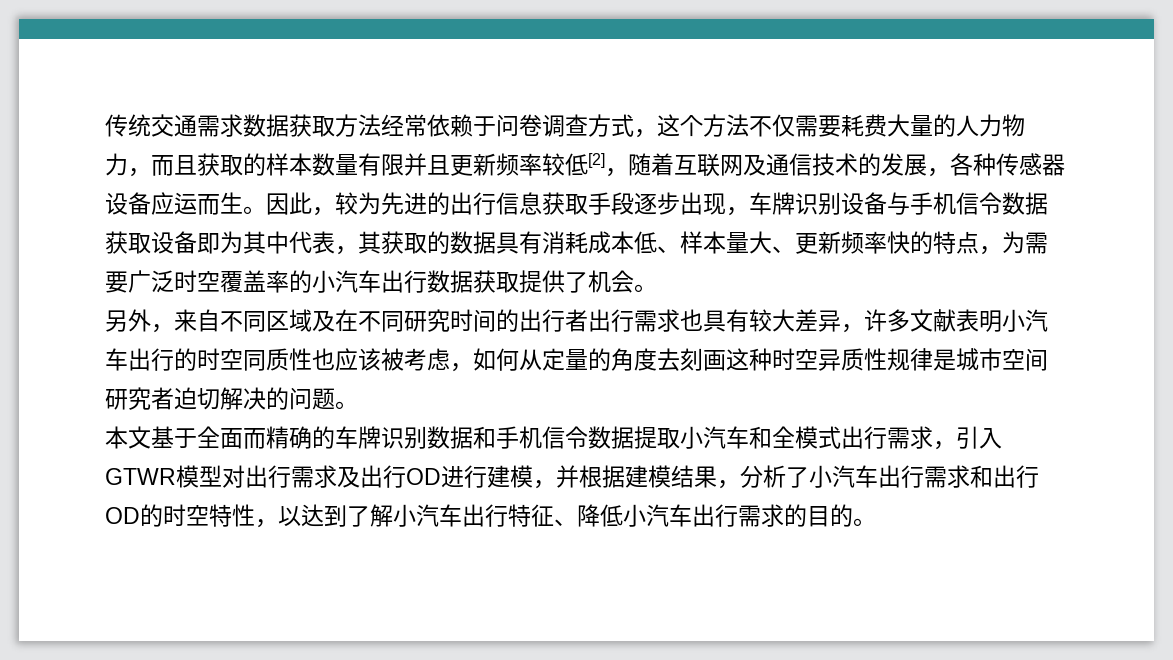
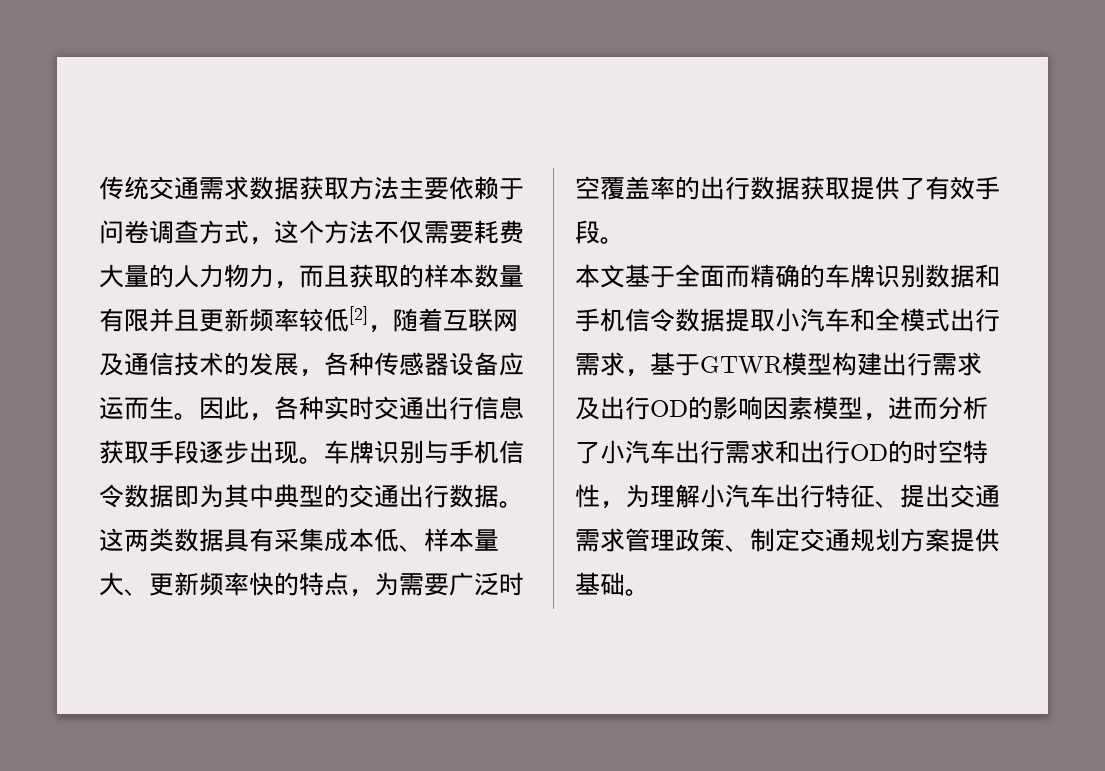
[381,114,427,137] 经常 -> [399,176,449,200] 主要
[335,192,450,215] 较为先进的 -> [274,396,424,420] 各种实时交通
[726,192,887,216] ，车牌识别设备 -> [299,440,424,464] 。车牌识别
[105,231,450,255] 获取设备即为其中代表，其获取的 -> [174,484,524,508] [99,528,174,552] 即为其中典型的交通出行数据。这两类
[542,231,588,254] 消耗 -> [274,528,324,552] 采集
[312,270,381,293] 小汽车 -> (700, 188) none
[588,270,657,293] [105,309,1048,333] [105,348,1048,372] [105,387,335,410] 机会。 // 另外，来自不同区域及在不同研究时间的出行者出行需求也具有较大差异，许多文献表明小汽车出行的时空同质性也应该被考虑，如何从定量的角度去刻画这种时空异质性规律是城市空间研究者迫切解决的问题 -> [925,176,1000,200] [575,220,600,244] 有效手段
[956,426,1002,449] 引入 -> [650,352,700,376] 基于
[222,465,245,488] 对 -> [832,352,882,376] 构建
[441,465,740,489] 进行建模，并根据建模结果， -> [688,396,938,421] 的影响因素模型，进而
[278,504,370,527] 以达到了 -> [625,484,675,508] 为理
[577,504,853,527] 降低小汽车出行需求的目的 -> [900,484,1000,508] [575,528,1000,552] [575,572,625,596] 提出交通需求管理政策、制定交通规划方案提供基础

